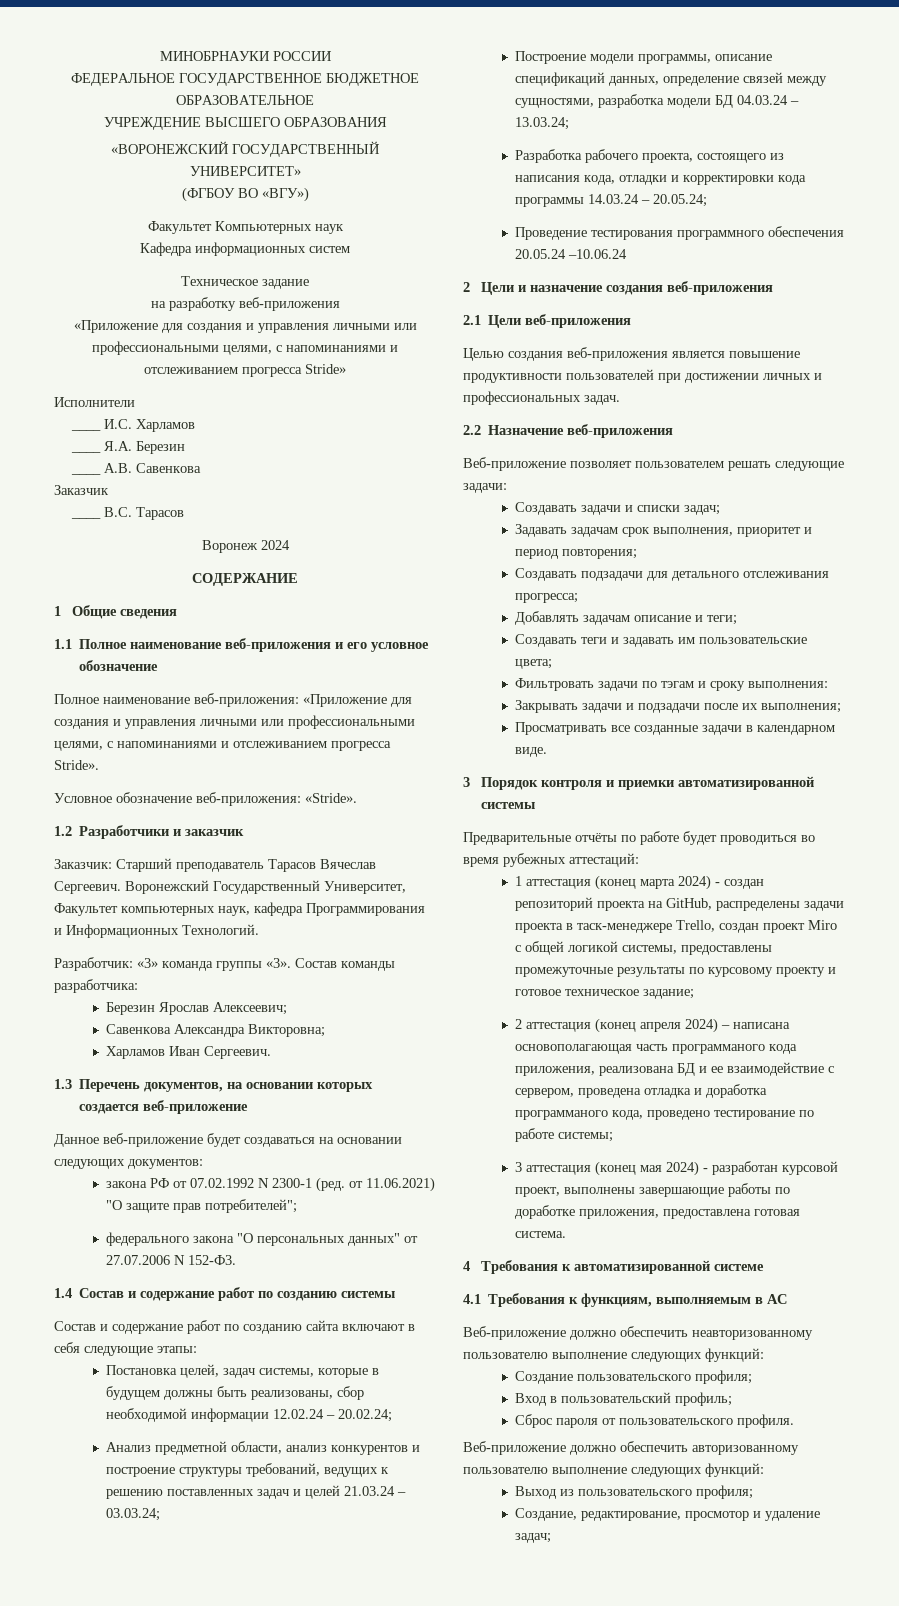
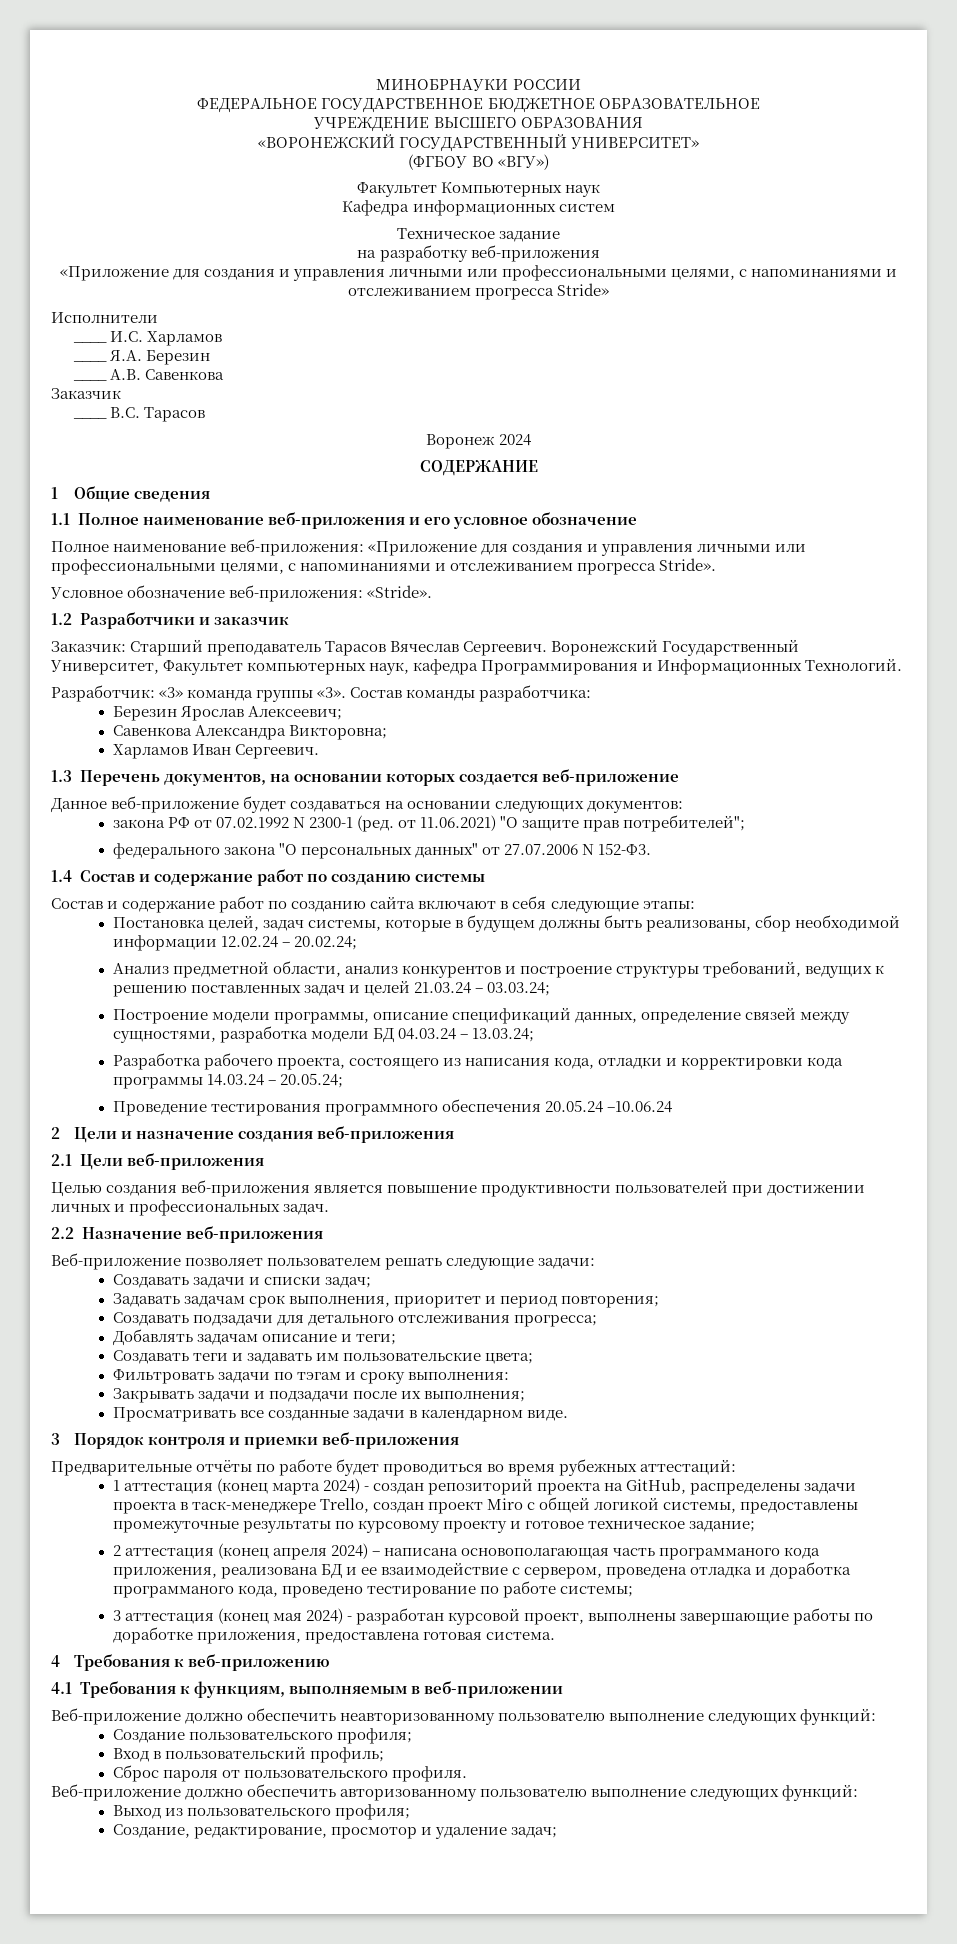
[678,776,815,790] [481,802,536,809] автоматизированной системы -> [321,1432,459,1449] веб-приложения
[574,1260,765,1274] автоматизированной системе -> [187,1654,330,1671] веб-приложению
[767,1294,788,1304] АС -> [423,1681,563,1698] веб-приложении

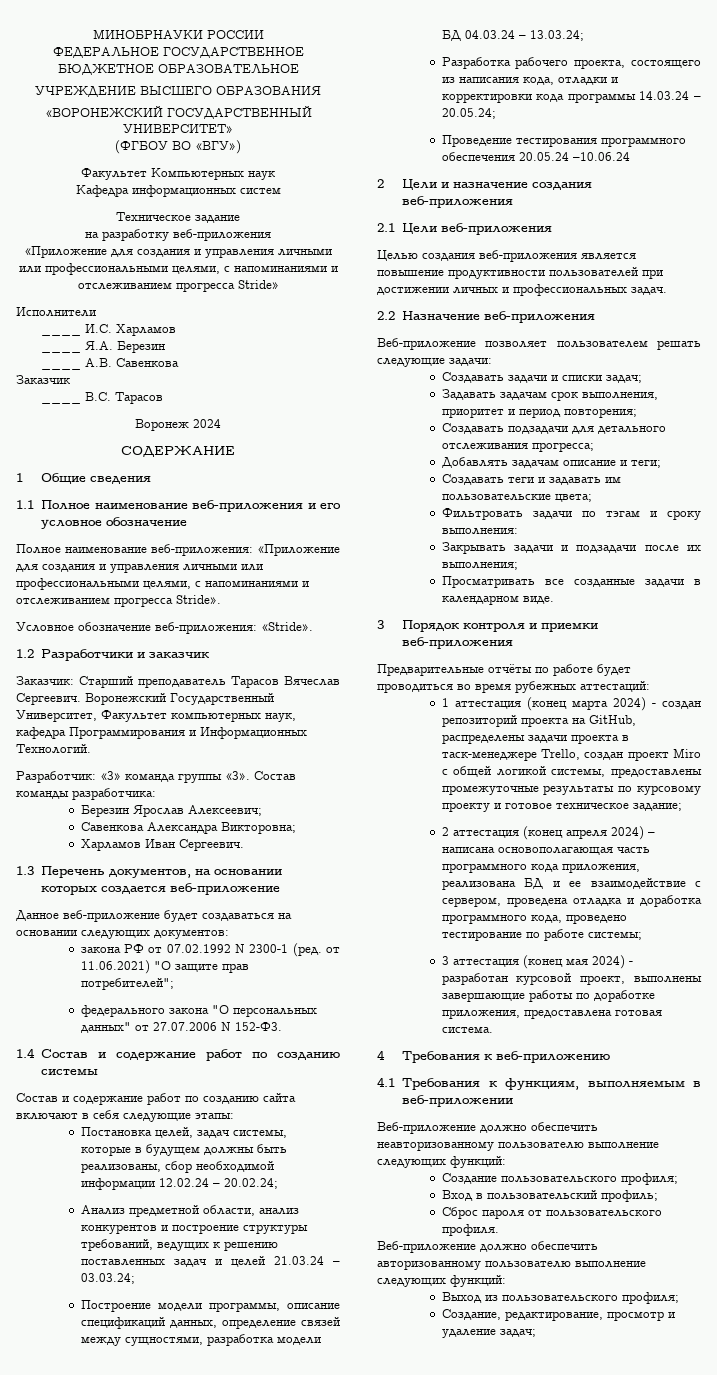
[659,1548,781,1560] программаного -> [441,863,527,873] программного
[112,1586,234,1598] программаного -> [441,914,527,924] программного
[330,1827,417,1839] просмотор -> [606,1311,664,1321] просмотр

